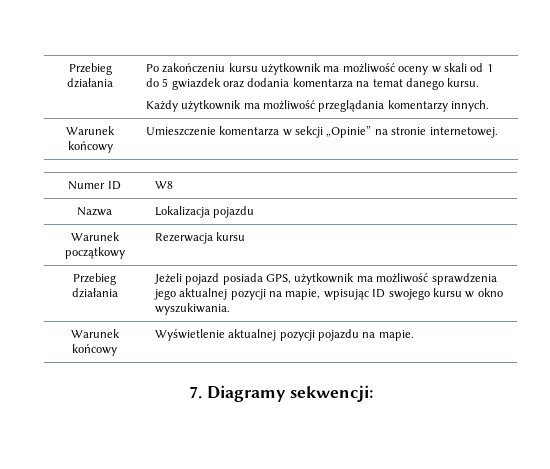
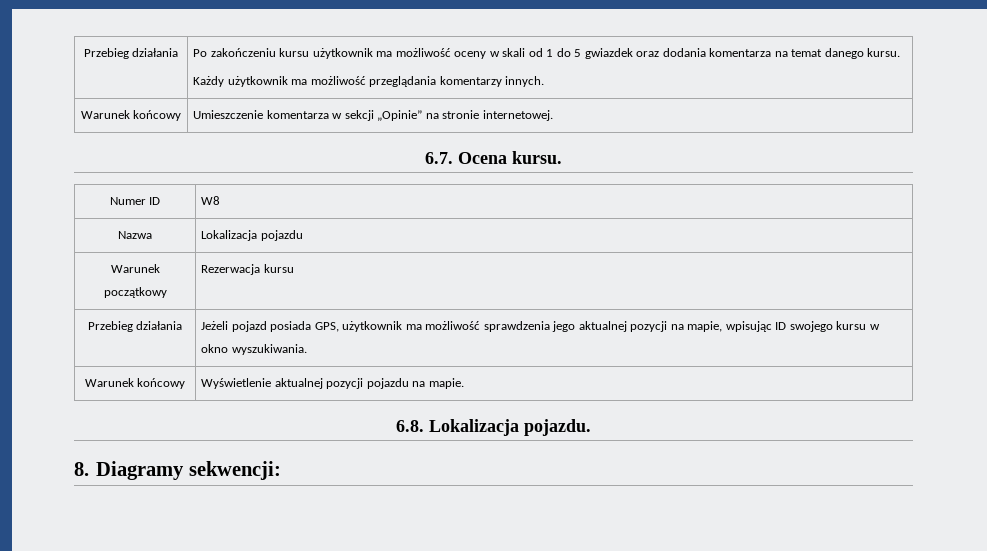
(498, 132) none -> [425,151,562,164] // 6.7. Ocena kursu.
[189,386,203,399] 7. -> [396,419,591,436] [74,462,89,476] 6.8. Lokalizacja pojazdu. // 8.

